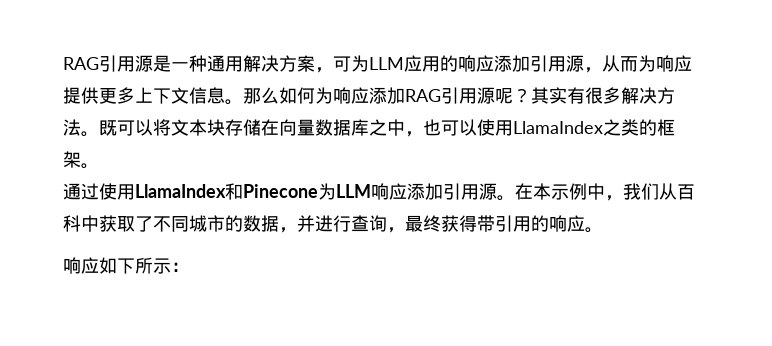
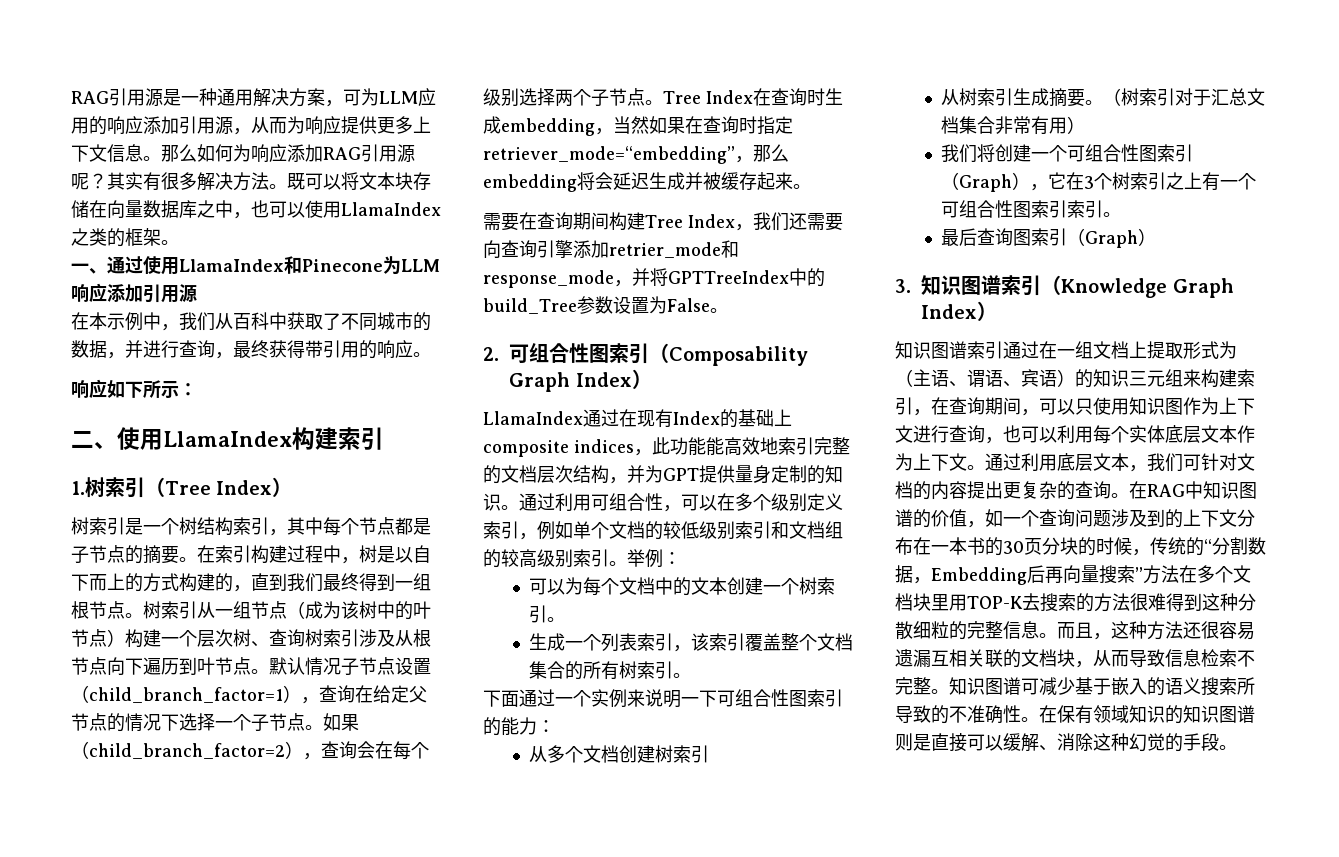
(99, 166) none -> [71,263,107,274] 一、
[497,195,515,201] 。 -> (197, 293) //
(189, 267) none -> [71,427,384,450] [71,477,293,498] [71,517,431,536] [71,545,431,564] [71,573,431,592] [71,601,431,620] [71,629,431,648] [71,657,431,676] [71,685,427,704] [71,713,359,732] [71,741,429,760] [483,88,843,107] [483,116,793,136] [483,144,789,164] [483,172,811,192] [483,212,843,231] [483,240,739,258] [483,268,825,288] [483,296,728,314] [483,343,809,366] [509,369,652,392] [483,409,792,428] [483,437,850,457] [483,465,843,484] [483,493,843,512] [483,521,843,540] [483,549,681,568] [528,577,835,596] [528,605,565,623] [528,633,853,652] [528,661,691,680] [483,689,843,708] [483,717,555,736] [528,745,709,763] [940,88,1265,107] [940,116,1085,135] [940,144,1193,163] [940,172,1256,192] [940,200,1121,218] [940,228,1156,248] [895,275,1234,298] [921,301,998,321] [895,341,1237,359] [895,369,1255,388] [895,397,1255,416] [895,425,1255,444] [895,453,1255,472] [895,481,1257,500] [895,509,1255,528] [895,537,1266,556] [895,565,1251,585] [895,593,1256,612] [895,621,1255,640] [895,649,1255,668] [895,677,1255,696] [895,705,1255,724] [895,733,1237,752] // 二、使用LlamaIndex构建索引 // 1.树索引（Tree Index） // 树索引是一个树结构索引，其中每个节点都是子节点的摘要。在索引构建过程中，树是以自下而上的方式构建的，直到我们最终得到一组根节点。树索引从一组节点（成为该树中的叶节点）构建一个层次树、查询树索引涉及从根节点向下遍历到叶节点。默认情况子节点设置（child_branch_factor=1），查询在给定父节点的情况下选择一个子节点。如果（child_branch_factor=2），查询会在每个级别选择两个子节点。Tree Index在查询时生成embedding，当然如果在查询时指定retriever_mode=“embedding”，那么embedding将会延迟生成并被缓存起来。 // 需要在查询期间构建Tree Index，我们还需要向查询引擎添加retrier_mode和response_mode，并将GPTTreeIndex中的build_Tree参数设置为False。 // 2.可组合性图索引（Composability Graph Index） // LlamaIndex通过在现有Index的基础上composite indices，此功能能高效地索引完整的文档层次结构，并为GPT提供量身定制的知识。通过利用可组合性，可以在多个级别定义索引，例如单个文档的较低级别索引和文档组的较高级别索引。举例： // 可以为每个文档中的文本创建一个树索引。 // 生成一个列表索引，该索引覆盖整个文档集合的所有树索引。 // 下面通过一个实例来说明一下可组合性图索引的能力： // 从多个文档创建树索引 // 从树索引生成摘要。（树索引对于汇总文档集合非常有用） // 我们将创建一个可组合性图索引（Graph），它在3个树索引之上有一个可组合性图索引索引。 // 最后查询图索引（Graph） // 3.知识图谱索引（Knowledge Graph Index） // 知识图谱索引通过在一组文档上提取形式为（主语、谓语、宾语）的知识三元组来构建索引，在查询期间，可以只使用知识图作为上下文进行查询，也可以利用每个实体底层文本作为上下文。通过利用底层文本，我们可针对文档的内容提出更复杂的查询。在RAG中知识图谱的价值，如一个查询问题涉及到的上下文分布在一本书的30页分块的时候，传统的“分割数据，Embedding后再向量搜索”方法在多个文档块里用TOP-K去搜索的方法很难得到这种分散细粒的完整信息。而且，这种方法还很容易遗漏互相关联的文档块，从而导致信息检索不完整。知识图谱可减少基于嵌入的语义搜索所导致的不准确性。在保有领域知识的知识图谱则是直接可以缓解、消除这种幻觉的手段。

